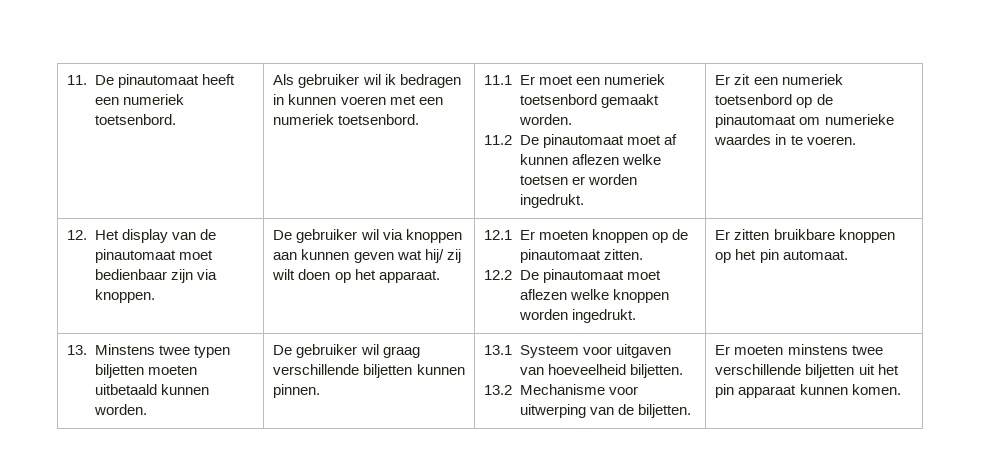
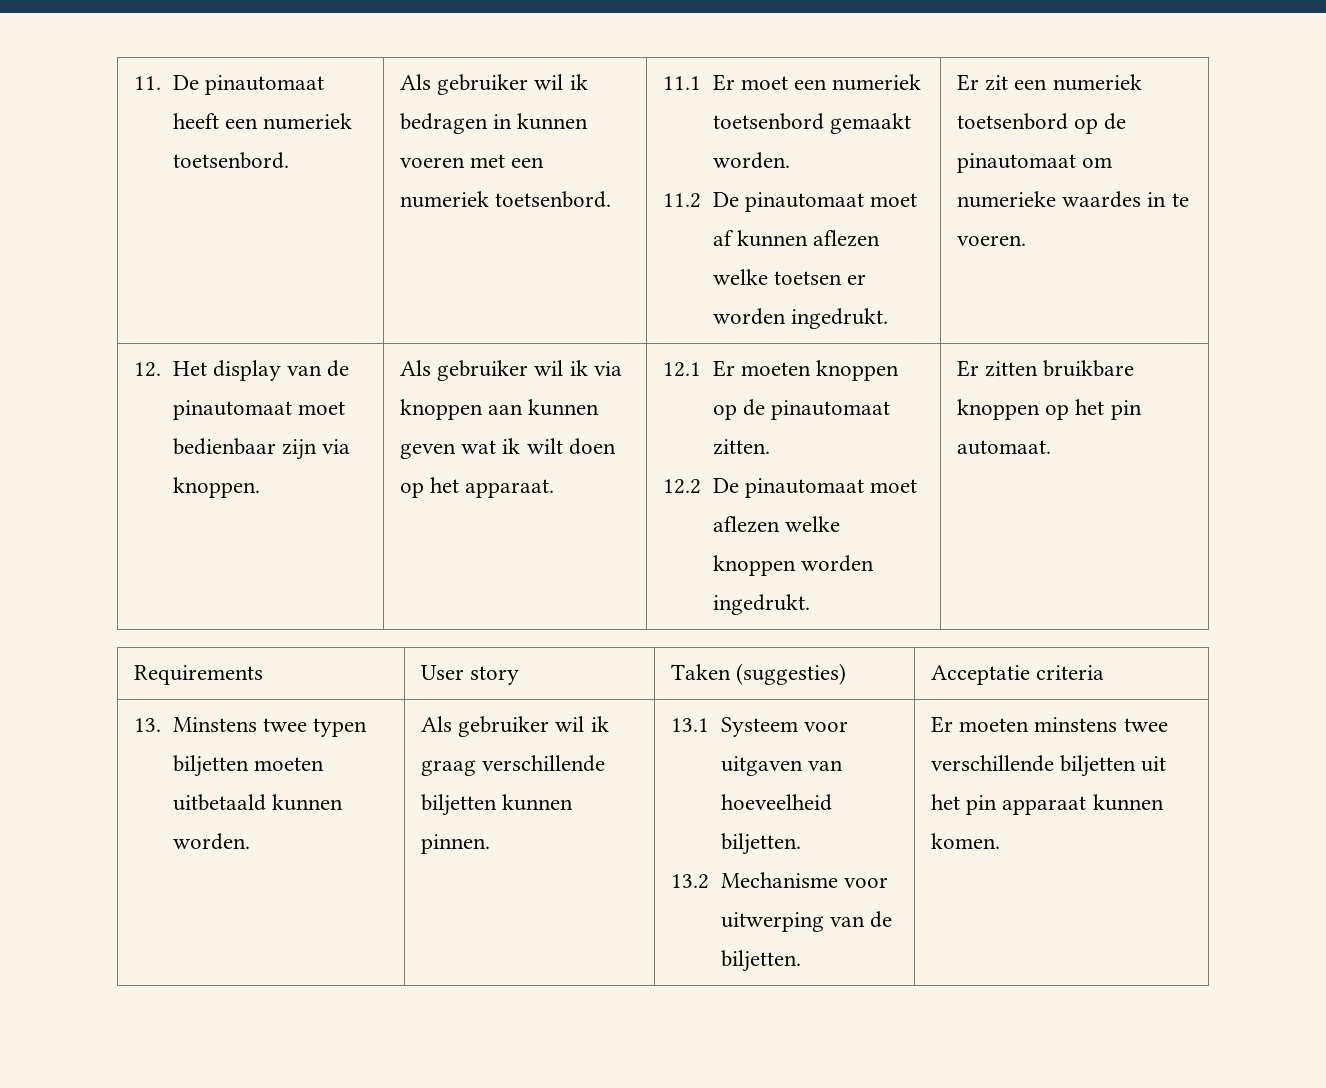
[273,229,379,243] De gebruiker wil -> [400,360,588,381] Als gebruiker wil ik
[424,249,461,263] hij/ zij -> [502,438,521,454] ik
(848, 255) none -> [134,665,264,685] [421,665,520,685] [671,663,847,685] [931,665,1105,685] // Requirements | User story | Taken (suggesties) | Acceptatie criteria
[273,344,379,358] De gebruiker wil -> [421,716,609,737] Als gebruiker wil ik

